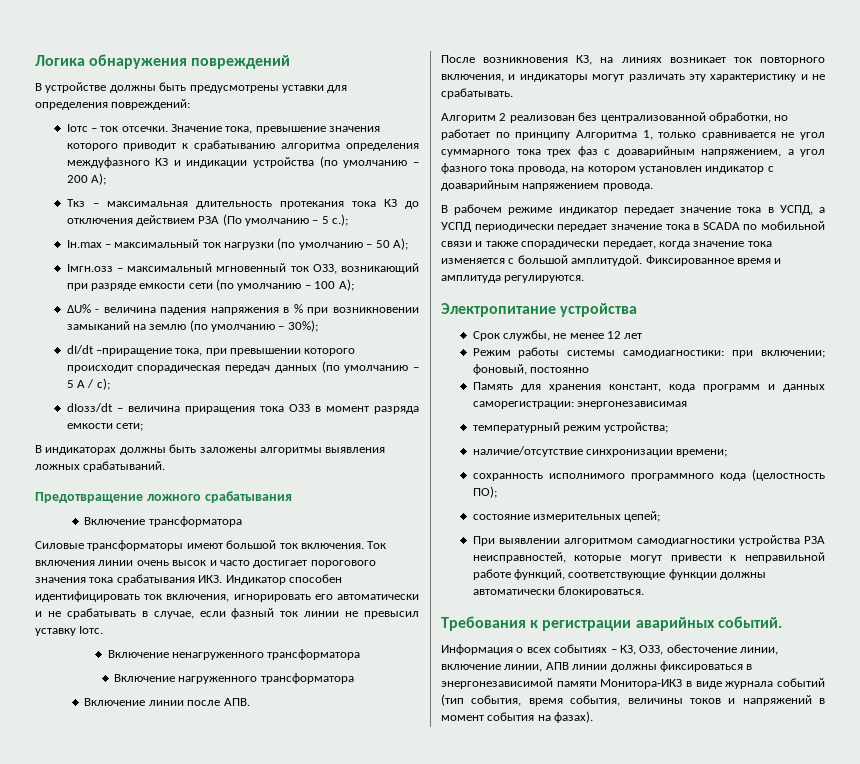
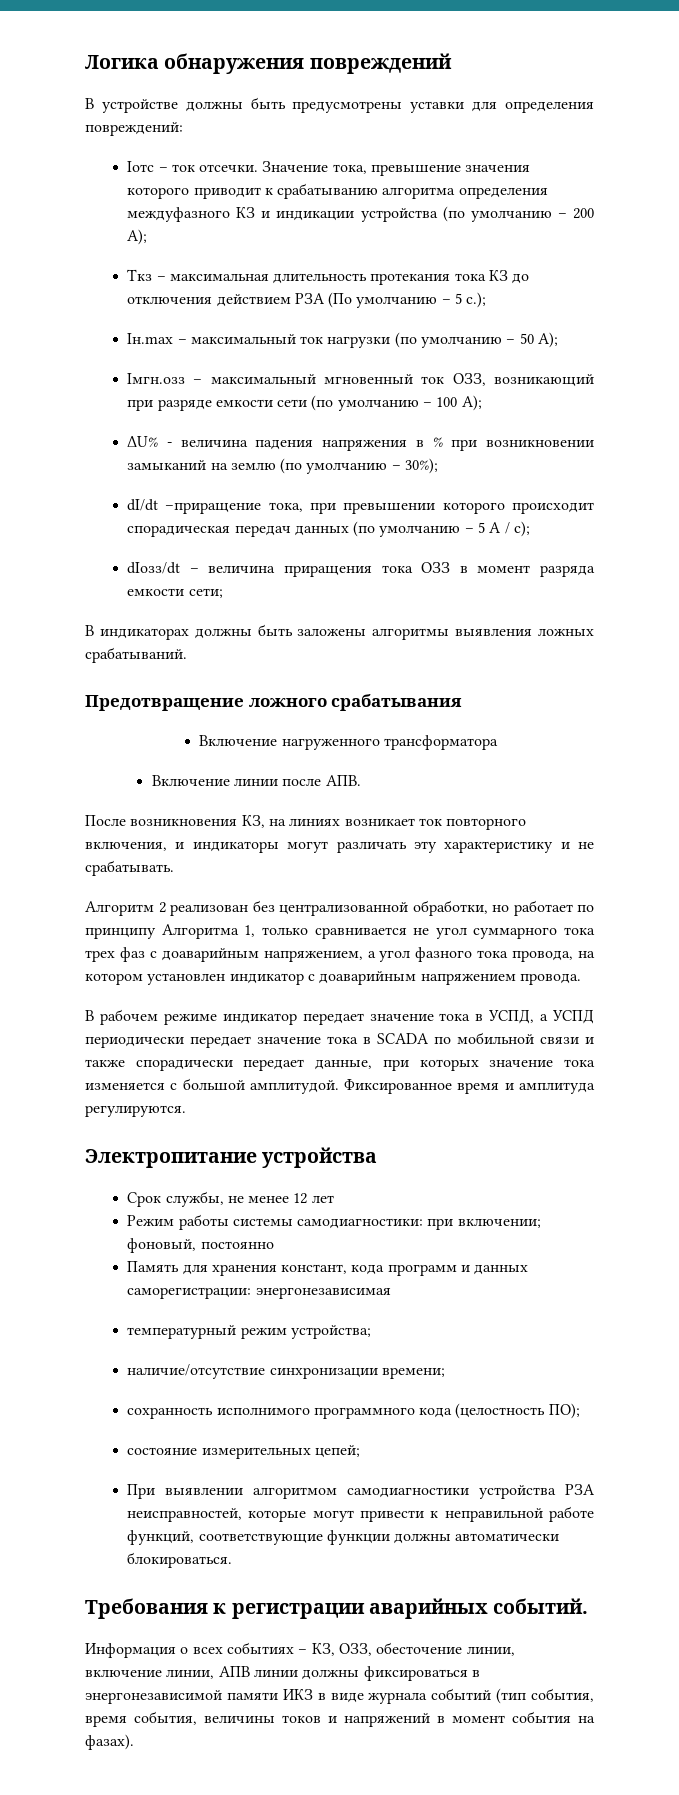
[84,516,242,527] [35,540,387,551] [35,560,376,568] [35,574,342,585] [35,591,419,602] [35,608,419,619] [35,626,104,636] [107,649,361,660] // Включение трансформатора // Силовые трансформаторы имеют большой ток включения. Ток включения линии очень высок и часто достигает порогового значения тока срабатывания ИКЗ. Индикатор способен идентифицировать ток включения, игнорировать его автоматически и не срабатывать в случае, если фазный ток линии не превысил уставку Iотс. // Включение ненагруженного трансформатора -> (463, 702) none
[602,241,690,249] передает, когда -> [243,1059,479,1071] передает данные, при которых
[600,679,683,689] Монитора-ИКЗ -> [282,1689,313,1700] ИКЗ

